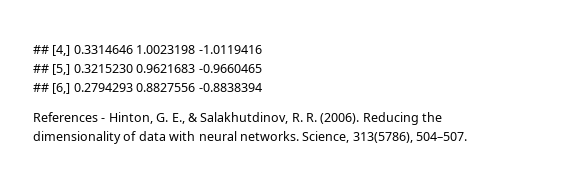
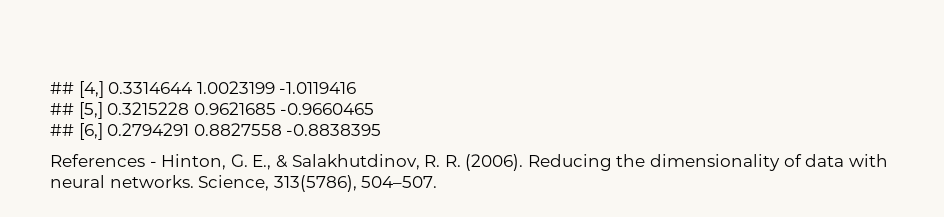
[73,45,196,54] 0.3314646 1.0023198 -> [108,81,275,94] 0.3314644 1.0023199
[73,64,196,73] 0.3215230 0.9621683 -> [107,102,276,115] 0.3215228 0.9621685
[73,83,262,92] 0.2794293 0.8827556 -0.8838394 -> [107,123,382,136] 0.2794291 0.8827558 -0.8838395

